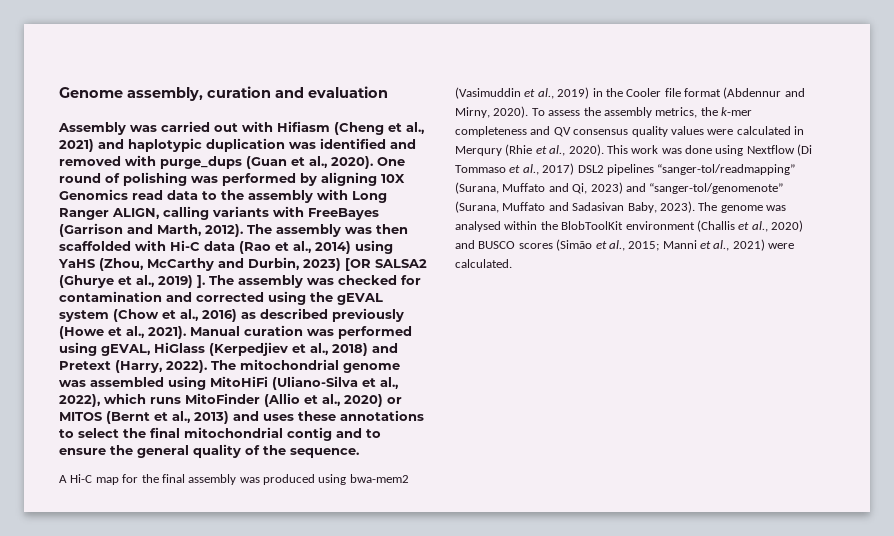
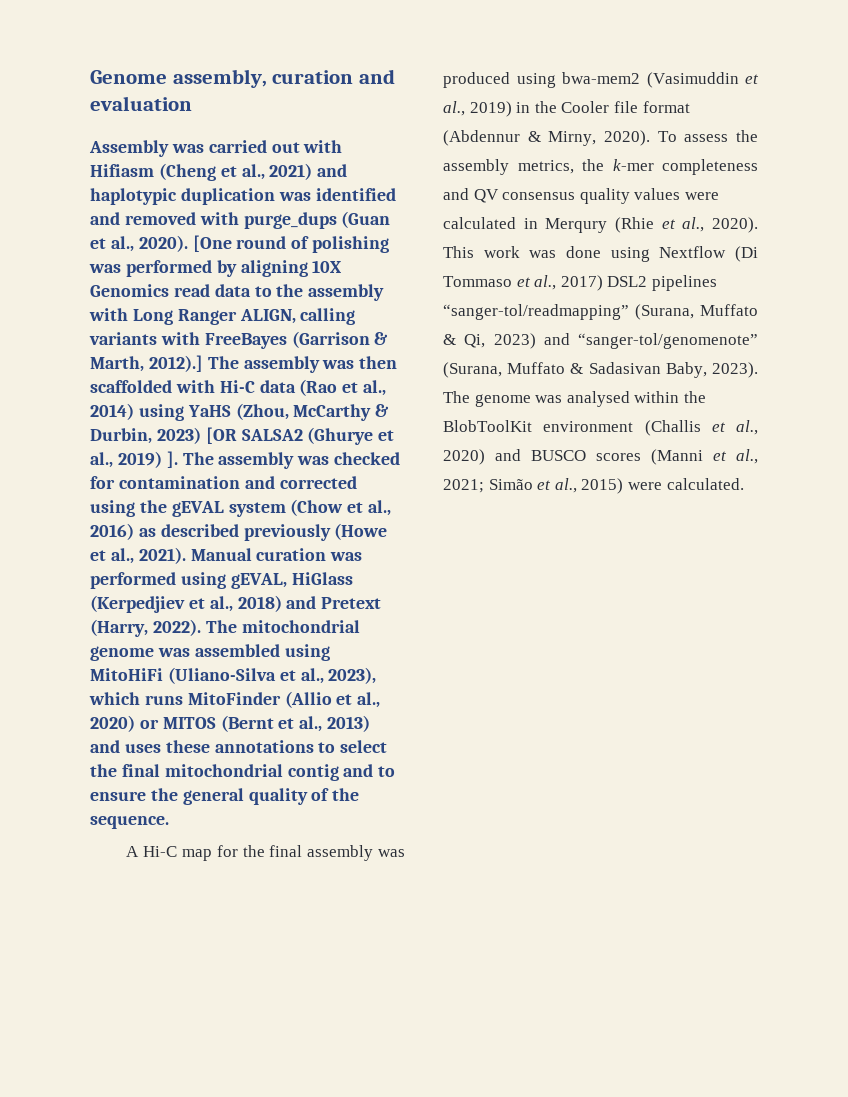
[377,157,405,166] One -> [192,235,232,252] [One
[127,224,243,237] and Marth, 2012). -> [374,332,389,345] [90,355,203,372] & Marth, 2012).]
[218,258,244,268] and -> [375,404,390,417] &
[59,394,100,407] 2022), -> [328,667,377,684] 2023),
[784,88,805,97] and -> [527,131,541,142] &
[548,183,569,192] and -> [443,334,456,345] &
[548,202,569,211] and -> [570,363,584,374] &
[556,239,765,251] (Simão et al., 2015; Manni et al., 2021) -> [651,449,758,465] [443,478,624,494] (Manni et al., 2021; Simão et al., 2015)

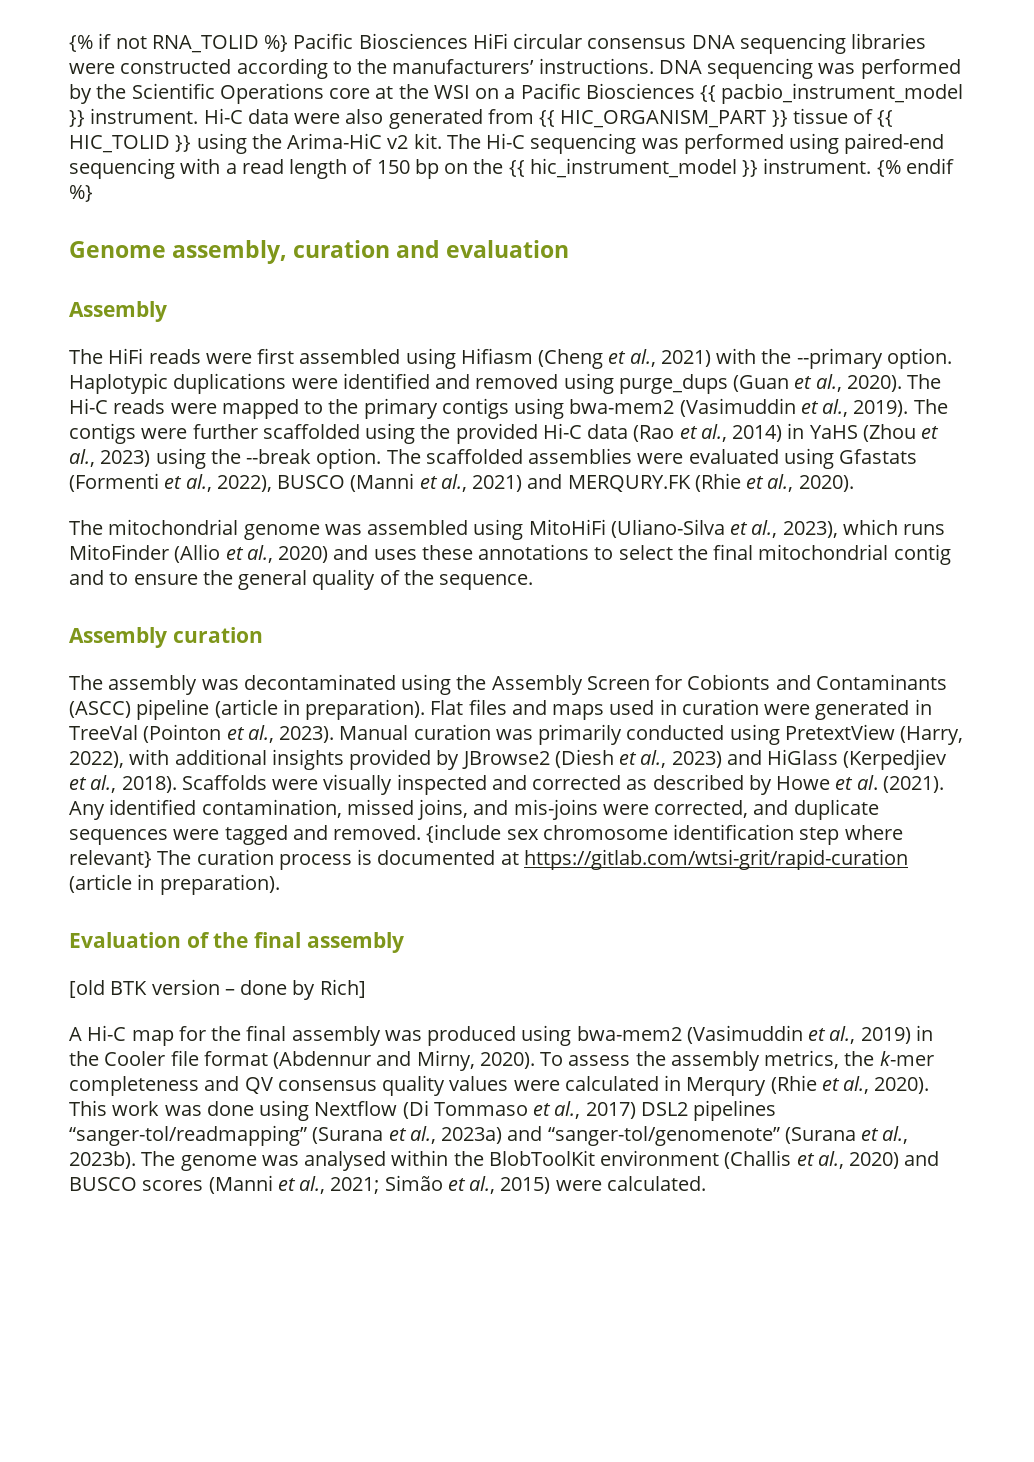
(90, 77) none -> [69,33,927,54] [69,58,961,79] [69,83,964,104] [69,108,894,129] [69,133,945,154] [69,158,954,179] [69,185,93,202] {% if not RNA_TOLID %} Pacific Biosciences HiFi circular consensus DNA sequencing libraries were constructed according to the manufacturers’ instructions. DNA sequencing was performed by the Scientific Operations core at the WSI on a Pacific Biosciences {{ pacbio_instrument_model }} instrument. Hi-C data were also generated from {{ HIC_ORGANISM_PART }} tissue of {{ HIC_TOLID }} using the Arima-HiC v2 kit. The Hi-C sequencing was performed using paired-end sequencing with a read length of 150 bp on the {{ hic_instrument_model }} instrument. {% endif %} //
[171,140,343,153] was carried out with -> [69,348,456,369] // The HiFi reads were first assembled using
[317,164,348,177] [90,188,311,205] and haplotypic duplication was -> [716,348,952,369] [69,373,338,394] with the --primary option. Haplotypic duplications were
[199,212,239,225] with -> [563,373,614,394] using
[192,235,390,253] [89,260,343,277] [90,284,385,301] [89,308,356,325] [89,331,389,349] [90,355,398,373] [90,380,215,393] [One round of polishing was performed by aligning 10X Genomics read data to the assembly with Long Ranger ALIGN, calling variants with FreeBayes (Garrison & Marth, 2012).] The assembly was then scaffolded with -> [907,374,942,389] [69,398,948,419] [69,423,538,444] The Hi-C reads were mapped to the primary contigs using bwa-mem2 (Vasimuddin et al., 2019). The contigs were further scaffolded using the provided
[138,403,390,421] [90,427,395,445] [90,451,401,469] [90,476,357,489] [90,499,392,517] [90,523,388,541] [90,547,363,564] [90,572,353,589] [90,595,382,613] [90,619,201,637] using YaHS (Zhou, McCarthy & Durbin, 2023) [OR SALSA2 (Ghurye et al., 2019) ]. The assembly was checked for contamination and corrected using the gEVAL system (Chow et al., 2016) as described previously (Howe et al., 2021). Manual curation was performed using gEVAL, HiGlass (Kerpedjiev et al., 2018) and Pretext (Harry, 2022). -> [787,423,940,442] [69,448,918,469] [69,473,854,492] in YaHS (Zhou et al., 2023) using the --break option. The scaffolded assemblies were evaluated using Gfastats (Formenti et al., 2022), BUSCO (Manni et al., 2021) and MERQURY.FK (Rhie et al., 2020). //
[139,715,371,732] or MITOS (Bernt et al., 2013) -> (329, 554) none
(169, 822) none -> [69,627,263,648] [69,674,947,695] [69,699,932,720] [69,724,964,745] [69,749,948,770] [69,774,944,795] [69,799,879,820] [69,824,903,845] [69,849,908,870] [69,874,280,895] [69,932,404,953] [69,979,366,1000] // Assembly curation // The assembly was decontaminated using the Assembly Screen for Cobionts and Contaminants (ASCC) pipeline (article in preparation). Flat files and maps used in curation were generated in TreeVal (Pointon et al., 2023). Manual curation was primarily conducted using PretextView (Harry, 2022), with additional insights provided by JBrowse2 (Diesh et al., 2023) and HiGlass (Kerpedjiev et al., 2018). Scaffolds were visually inspected and corrected as described by Howe et al. (2021). Any identified contamination, missed joins, and mis-joins were corrected, and duplicate sequences were tagged and removed. {include sex chromosome identification step where relevant} The curation process is documented at https://gitlab.com/wtsi-grit/rapid-curation (article in preparation). // Evaluation of the final assembly // [old BTK version – done by Rich]
[527,131,541,142] & -> [376,1051,412,1066] and
[635,304,758,320] [443,333,758,349] [443,362,758,378] (Surana, Muffato & Qi, 2023) and “sanger-tol/genomenote” (Surana, Muffato & Sadasivan Baby, 2023). -> [312,1126,909,1146] [69,1151,136,1169] (Surana et al., 2023a) and “sanger-tol/genomenote” (Surana et al., 2023b).

